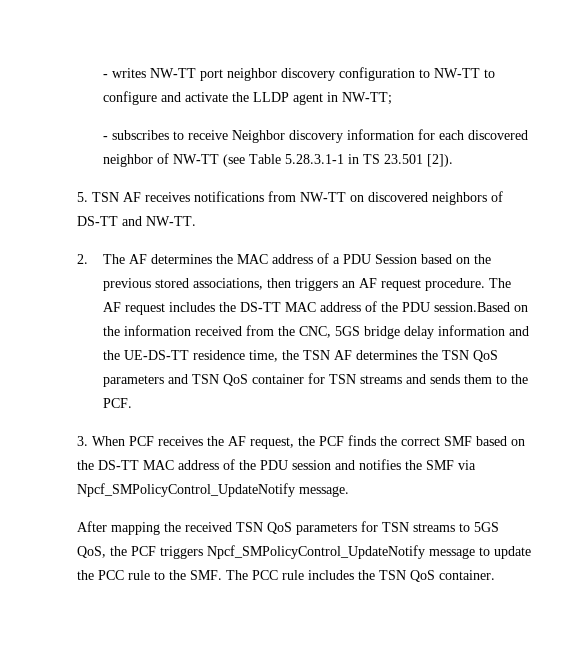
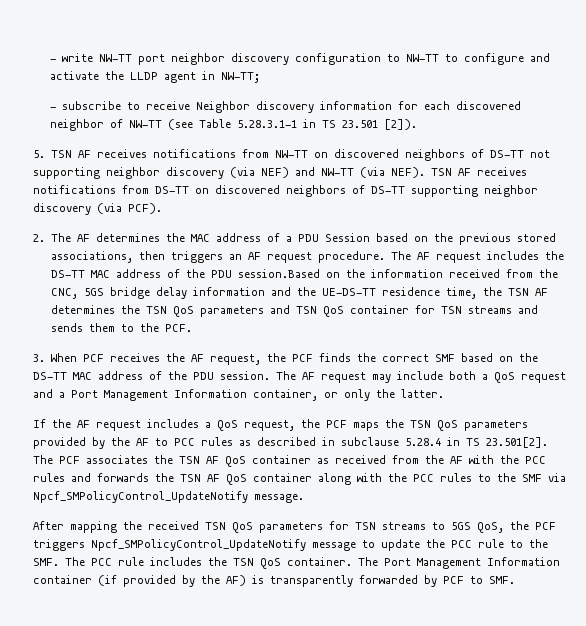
[102,68,146,78] - writes -> [49,53,93,62] - write
[111,130,169,140] subscribes -> [61,101,121,110] subscribe
[122,216,197,226] and NW-TT. -> [530,150,551,158] [33,167,528,179] [33,185,539,197] [33,203,163,215] not supporting neighbor discovery (via NEF) and NW-TT (via NEF). TSN AF receives notifications from DS-TT on discovered neighbors of DS-TT supporting neighbor discovery (via PCF).
[292,459,402,470] session and notifies -> [220,371,567,383] [33,389,445,401] [33,419,529,431] [33,437,549,449] [33,455,547,467] [33,473,492,485] session. The AF request may include both a QoS request and a Port Management Information container, or only the latter. // If the AF request includes a QoS request, the PCF maps the TSN QoS parameters provided by the AF to PCC rules as described in subclause 5.28.4 in TS 23.501[2]. The PCF associates the TSN AF QoS container as received from the AF with the PCC rules and forwards the TSN AF QoS container along with the PCC rules to
(496, 575) none -> [358,557,561,569] [33,575,516,587] The Port Management Information container (if provided by the AF) is transparently forwarded by PCF to SMF.

